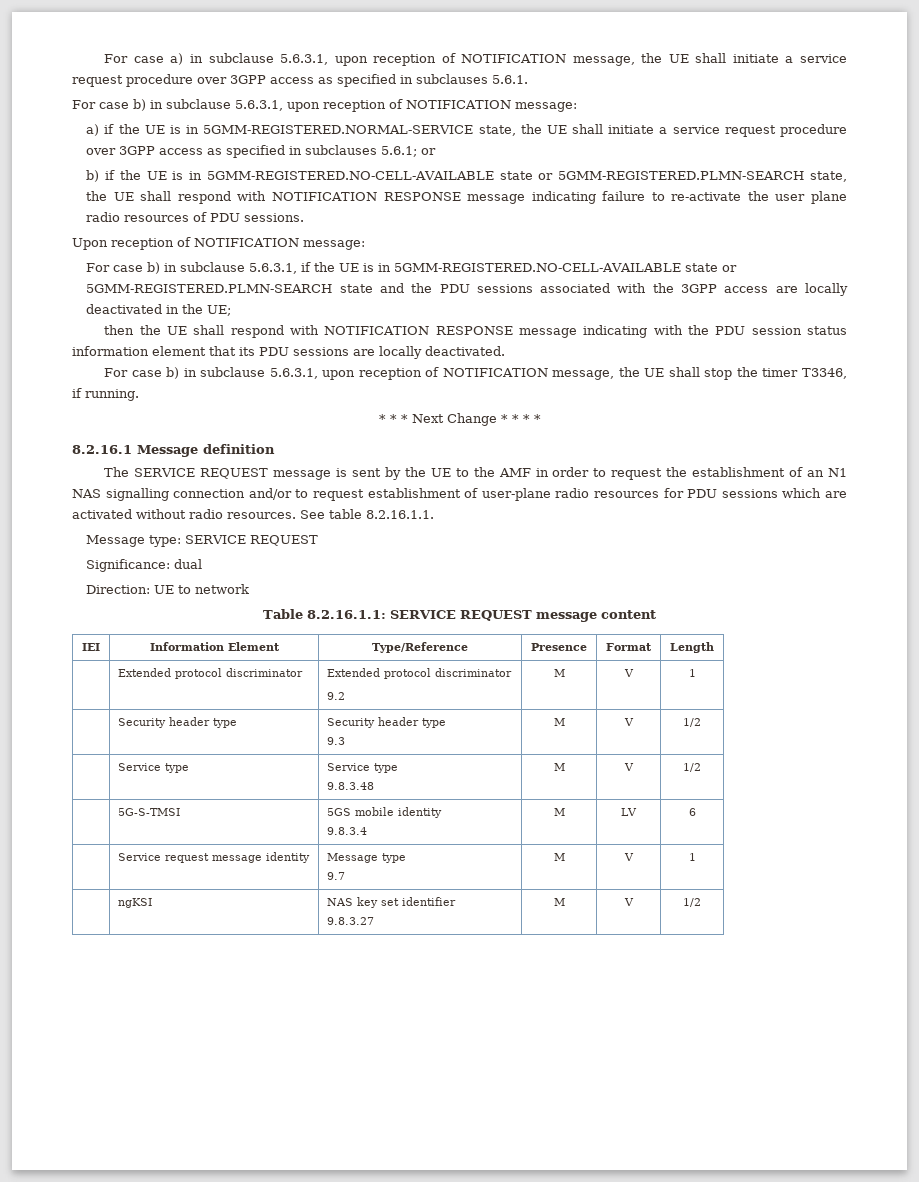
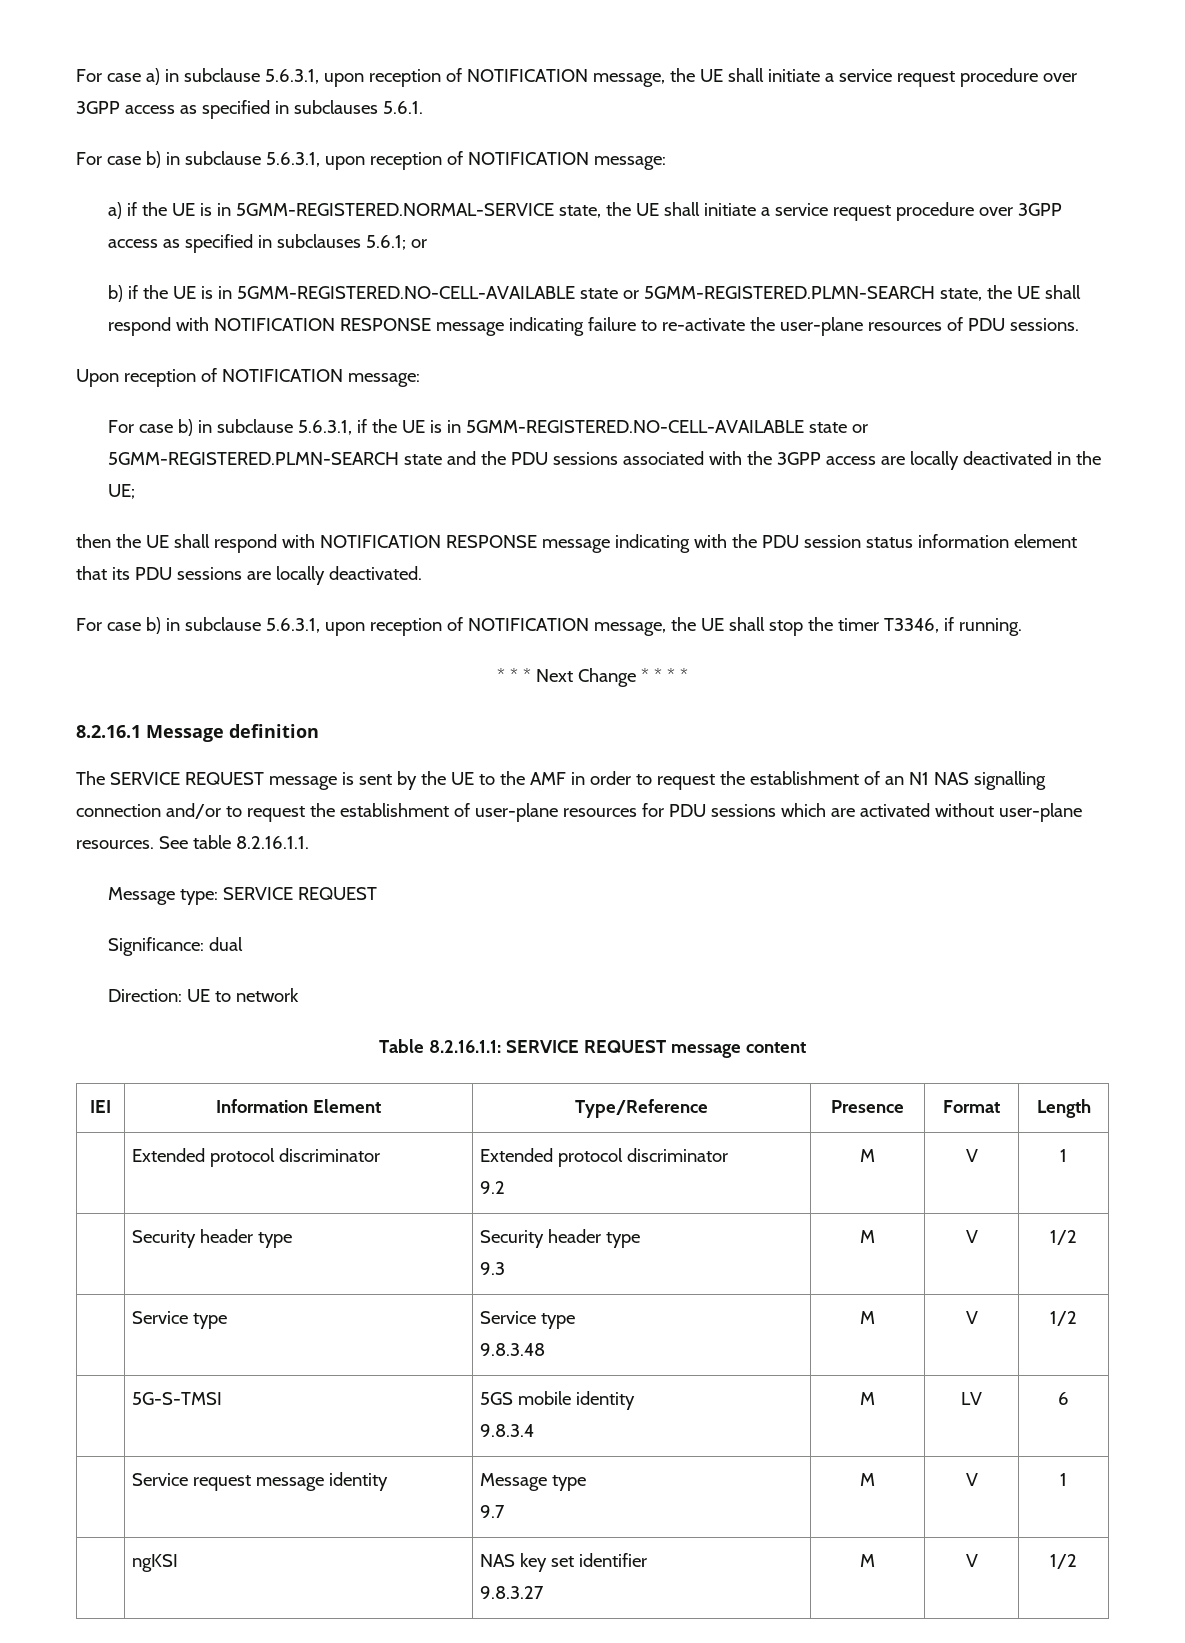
[775,191,847,204] [86,212,121,222] user plane radio -> [779,317,863,336] user-plane
(364, 495) none -> [309,803,335,817] the
[555,488,590,498] radio -> (558, 812) none
[189,509,223,519] radio -> [998,803,1082,822] user-plane

